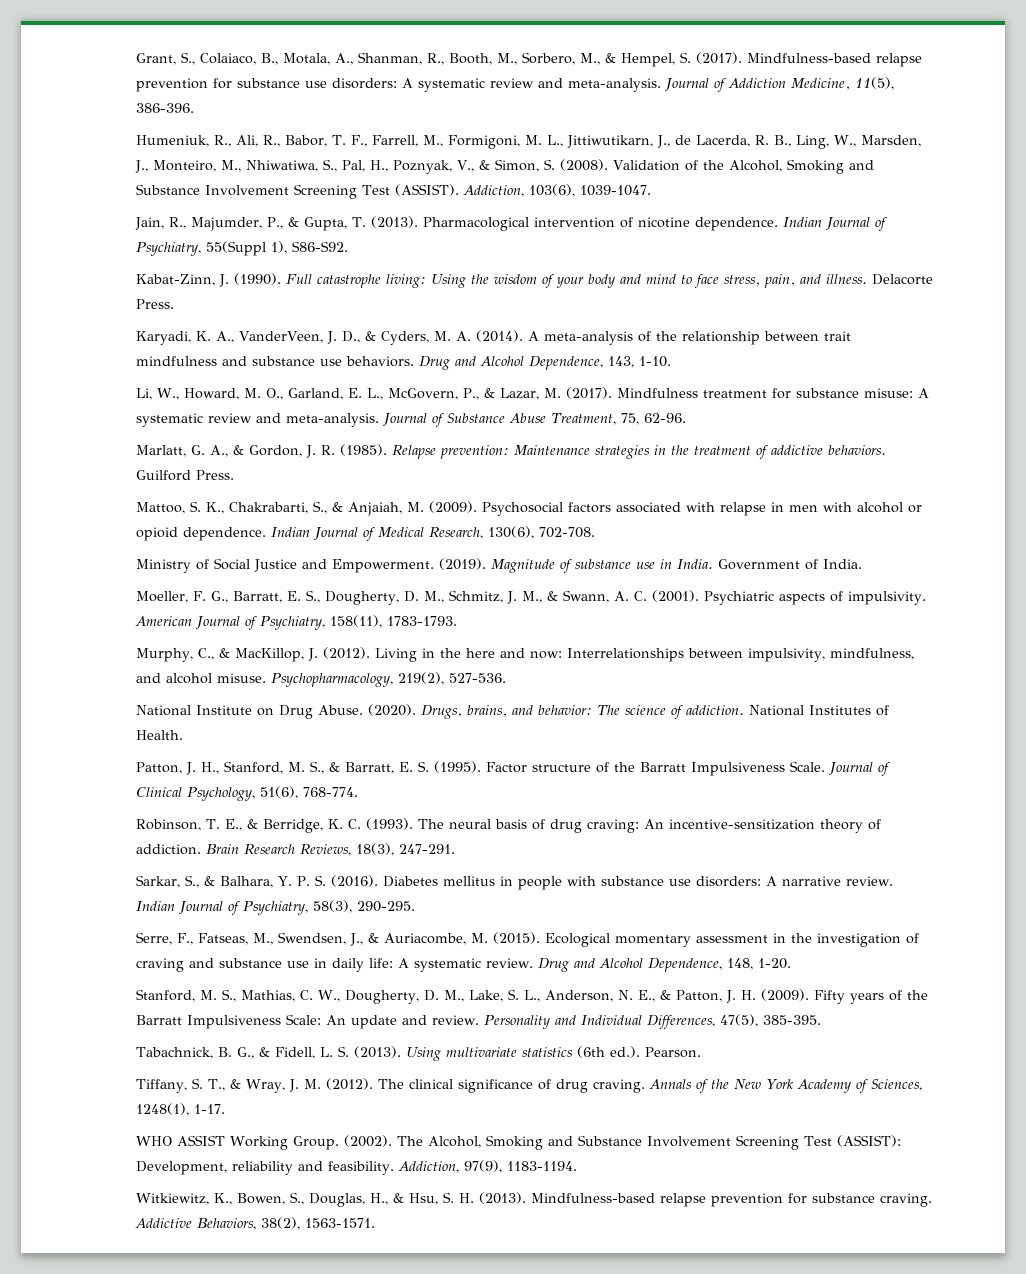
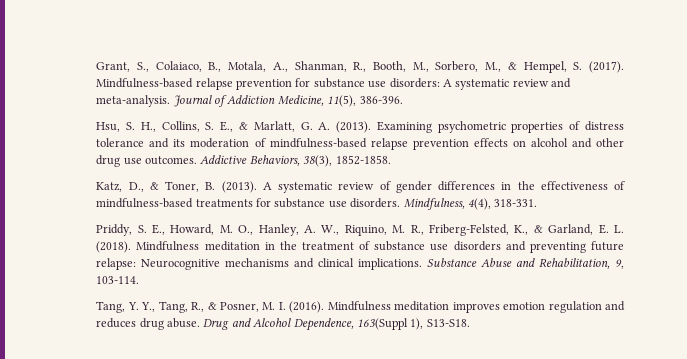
[135,135,921,149] [134,159,874,174] [135,184,651,199] [134,216,887,231] [135,241,348,256] [135,273,933,288] [135,299,174,309] [135,330,851,345] [135,356,671,370] [135,387,929,400] [135,413,686,427] [135,444,886,459] [135,470,234,481] [135,501,922,516] [135,526,595,541] [135,558,862,573] [135,590,926,605] [134,615,457,630] [135,647,914,662] [135,672,506,687] [135,704,889,719] [135,730,183,740] [135,761,890,776] [135,786,358,801] [135,818,881,833] [135,843,455,856] [135,875,893,890] [135,900,415,915] [135,932,919,947] [135,958,791,972] [135,989,928,1004] [135,1014,821,1029] [135,1046,701,1061] [135,1078,922,1093] [135,1103,225,1116] [135,1135,901,1150] [135,1160,577,1175] [135,1192,932,1207] [134,1217,375,1230] Humeniuk, R., Ali, R., Babor, T. F., Farrell, M., Formigoni, M. L., Jittiwutikarn, J., de Lacerda, R. B., Ling, W., Marsden, J., Monteiro, M., Nhiwatiwa, S., Pal, H., Poznyak, V., & Simon, S. (2008). Validation of the Alcohol, Smoking and Substance Involvement Screening Test (ASSIST). Addiction, 103(6), 1039-1047. // Jain, R., Majumder, P., & Gupta, T. (2013). Pharmacological intervention of nicotine dependence. Indian Journal of Psychiatry, 55(Suppl 1), S86-S92. // Kabat-Zinn, J. (1990). Full catastrophe living: Using the wisdom of your body and mind to face stress, pain, and illness. Delacorte Press. // Karyadi, K. A., VanderVeen, J. D., & Cyders, M. A. (2014). A meta-analysis of the relationship between trait mindfulness and substance use behaviors. Drug and Alcohol Dependence, 143, 1-10. // Li, W., Howard, M. O., Garland, E. L., McGovern, P., & Lazar, M. (2017). Mindfulness treatment for substance misuse: A systematic review and meta-analysis. Journal of Substance Abuse Treatment, 75, 62-96. // Marlatt, G. A., & Gordon, J. R. (1985). Relapse prevention: Maintenance strategies in the treatment of addictive behaviors. Guilford Press. // Mattoo, S. K., Chakrabarti, S., & Anjaiah, M. (2009). Psychosocial factors associated with relapse in men with alcohol or opioid dependence. Indian Journal of Medical Research, 130(6), 702-708. // Ministry of Social Justice and Empowerment. (2019). Magnitude of substance use in India. Government of India. // Moeller, F. G., Barratt, E. S., Dougherty, D. M., Schmitz, J. M., & Swann, A. C. (2001). Psychiatric aspects of impulsivity. American Journal of Psychiatry, 158(11), 1783-1793. // Murphy, C., & MacKillop, J. (2012). Living in the here and now: Interrelationships between impulsivity, mindfulness, and alcohol misuse. Psychopharmacology, 219(2), 527-536. // National Institute on Drug Abuse. (2020). Drugs, brains, and behavior: The science of addiction. National Institutes of Health. // Patton, J. H., Stanford, M. S., & Barratt, E. S. (1995). Factor structure of the Barratt Impulsiveness Scale. Journal of Clinical Psychology, 51(6), 768-774. // Robinson, T. E., & Berridge, K. C. (1993). The neural basis of drug craving: An incentive-sensitization theory of addiction. Brain Research Reviews, 18(3), 247-291. // Sarkar, S., & Balhara, Y. P. S. (2016). Diabetes mellitus in people with substance use disorders: A narrative review. Indian Journal of Psychiatry, 58(3), 290-295. // Serre, F., Fatseas, M., Swendsen, J., & Auriacombe, M. (2015). Ecological momentary assessment in the investigation of craving and substance use in daily life: A systematic review. Drug and Alcohol Dependence, 148, 1-20. // Stanford, M. S., Mathias, C. W., Dougherty, D. M., Lake, S. L., Anderson, N. E., & Patton, J. H. (2009). Fifty years of the Barratt Impulsiveness Scale: An update and review. Personality and Individual Differences, 47(5), 385-395. // Tabachnick, B. G., & Fidell, L. S. (2013). Using multivariate statistics (6th ed.). Pearson. // Tiffany, S. T., & Wray, J. M. (2012). The clinical significance of drug craving. Annals of the New York Academy of Sciences, 1248(1), 1-17. // WHO ASSIST Working Group. (2002). The Alcohol, Smoking and Substance Involvement Screening Test (ASSIST): Development, reliability and feasibility. Addiction, 97(9), 1183-1194. // Witkiewitz, K., Bowen, S., Douglas, H., & Hsu, S. H. (2013). Mindfulness-based relapse prevention for substance craving. Addictive Behaviors, 38(2), 1563-1571. -> [96,121,624,133] [96,138,624,150] [96,155,391,167] [96,181,625,193] [96,198,538,210] [96,224,625,236] [96,241,624,253] [96,258,624,270] [96,276,140,284] [96,301,625,313] [96,318,470,331] Hsu, S. H., Collins, S. E., & Marlatt, G. A. (2013). Examining psychometric properties of distress tolerance and its moderation of mindfulness-based relapse prevention effects on alcohol and other drug use outcomes. Addictive Behaviors, 38(3), 1852-1858. // Katz, D., & Toner, B. (2013). A systematic review of gender differences in the effectiveness of mindfulness-based treatments for substance use disorders. Mindfulness, 4(4), 318-331. // Priddy, S. E., Howard, M. O., Hanley, A. W., Riquino, M. R., Friberg-Felsted, K., & Garland, E. L. (2018). Mindfulness meditation in the treatment of substance use disorders and preventing future relapse: Neurocognitive mechanisms and clinical implications. Substance Abuse and Rehabilitation, 9, 103-114. // Tang, Y. Y., Tang, R., & Posner, M. I. (2016). Mindfulness meditation improves emotion regulation and reduces drug abuse. Drug and Alcohol Dependence, 163(Suppl 1), S13-S18.

